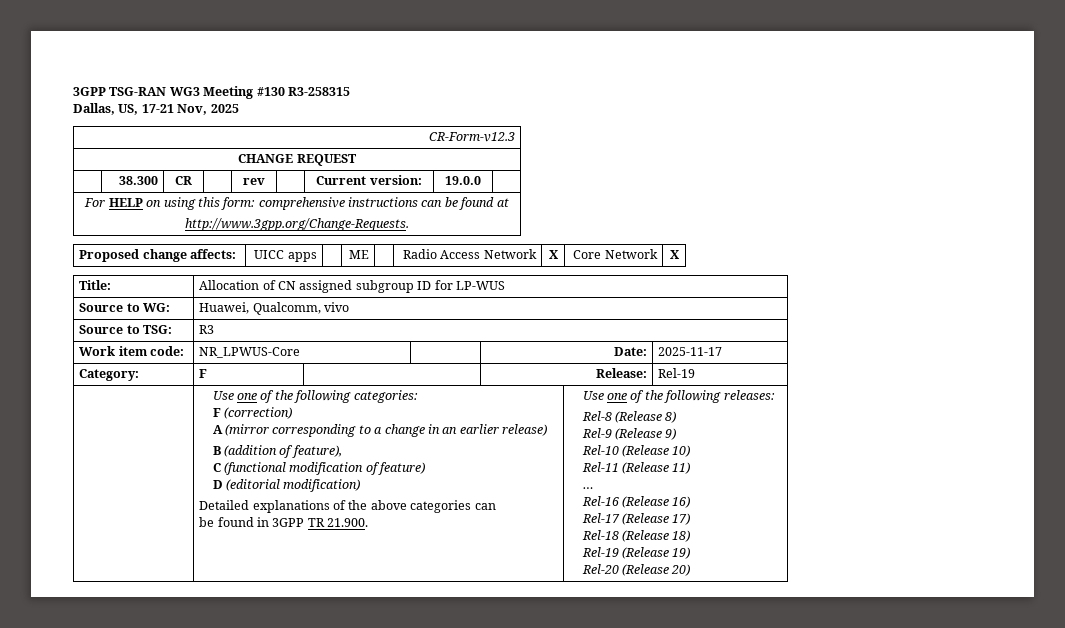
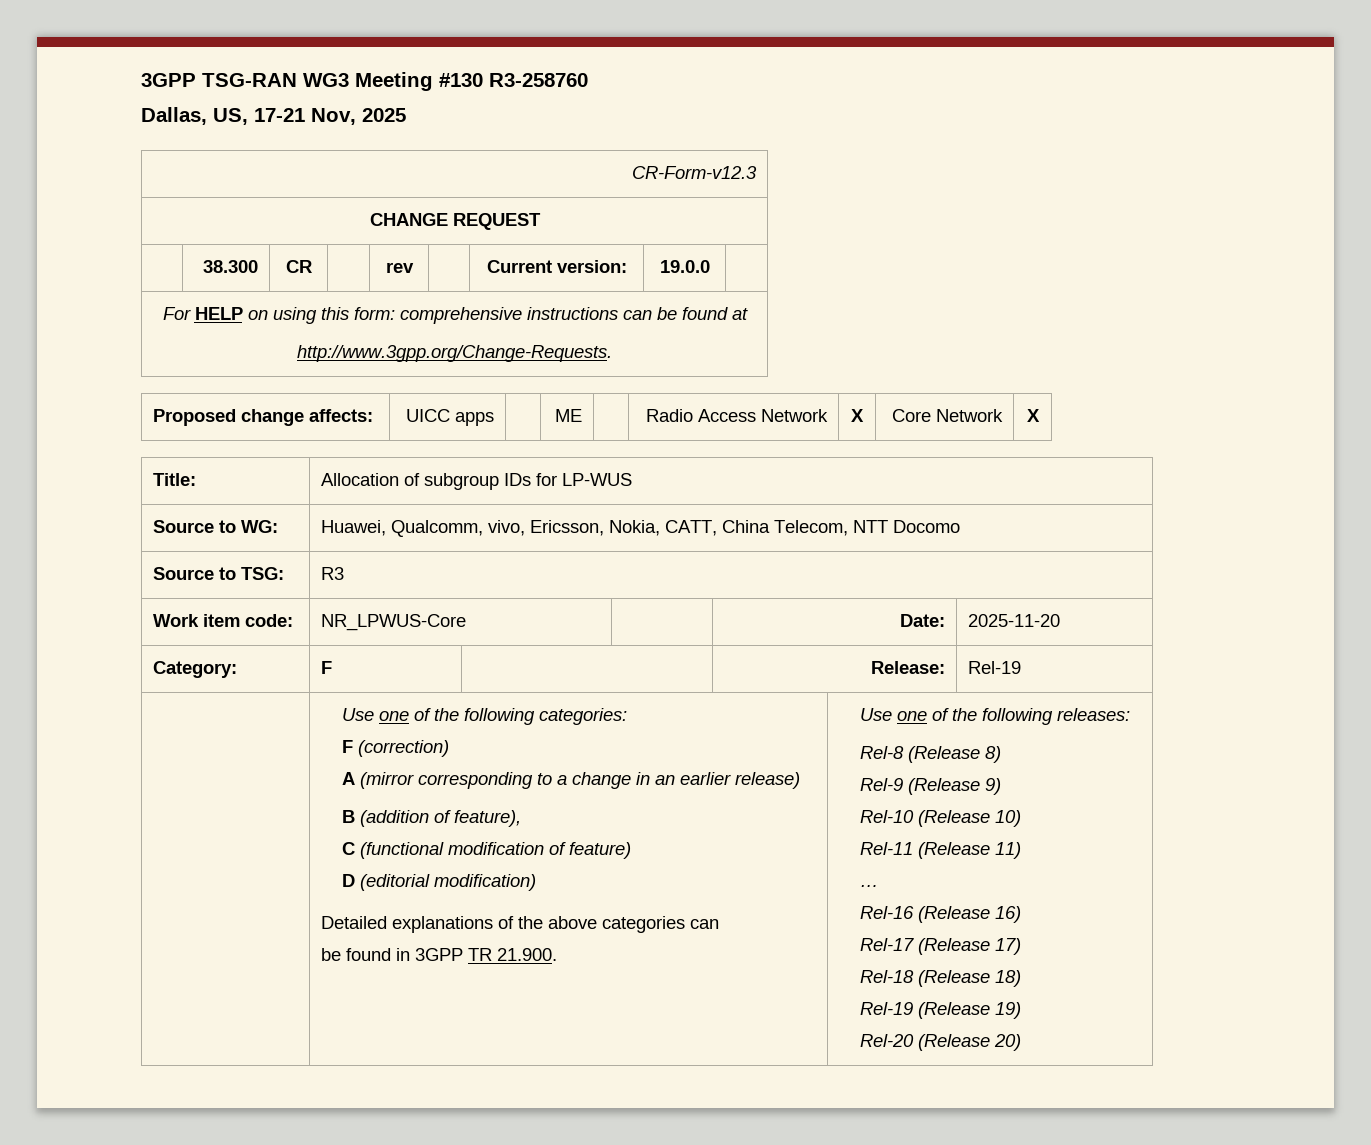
[287,87,350,96] R3-258315 -> [489,73,588,87] R3-258760
[278,280,432,293] CN assigned subgroup ID -> [424,473,532,490] subgroup IDs
[324,302,350,312] vivo -> [488,520,961,536] vivo, Ericsson, Nokia, CATT, China Telecom, NTT Docomo
[658,347,723,356] 2025-11-17 -> [968,614,1061,627] 2025-11-20

